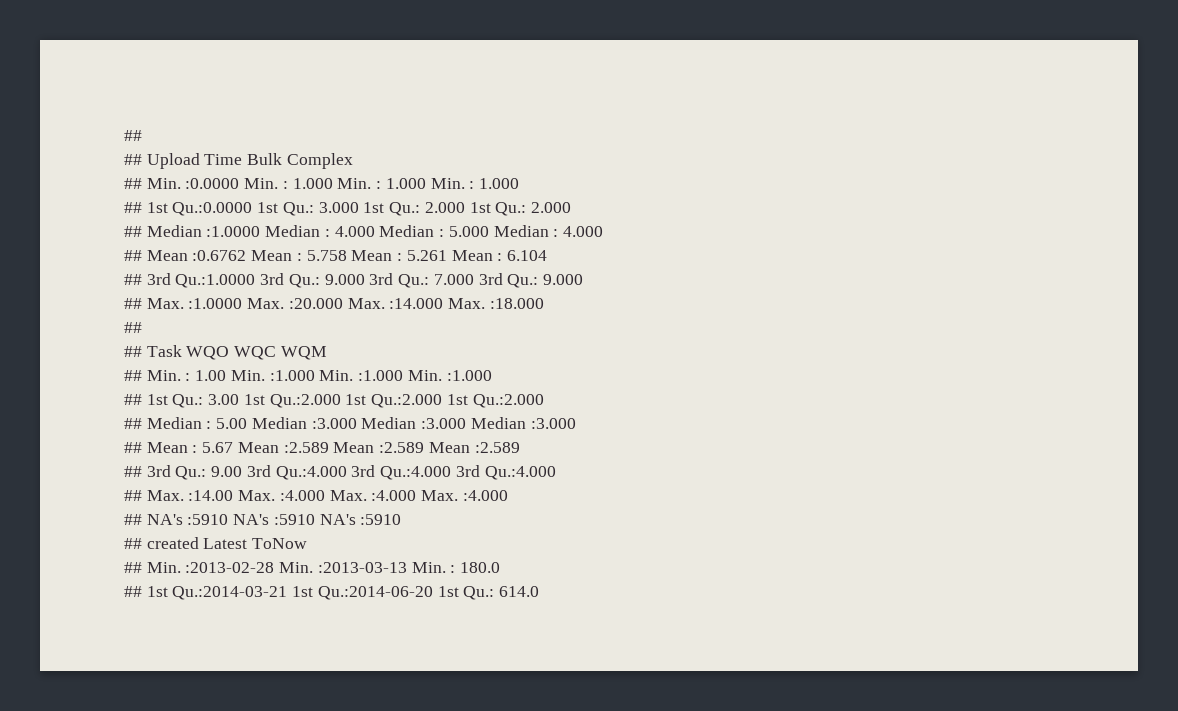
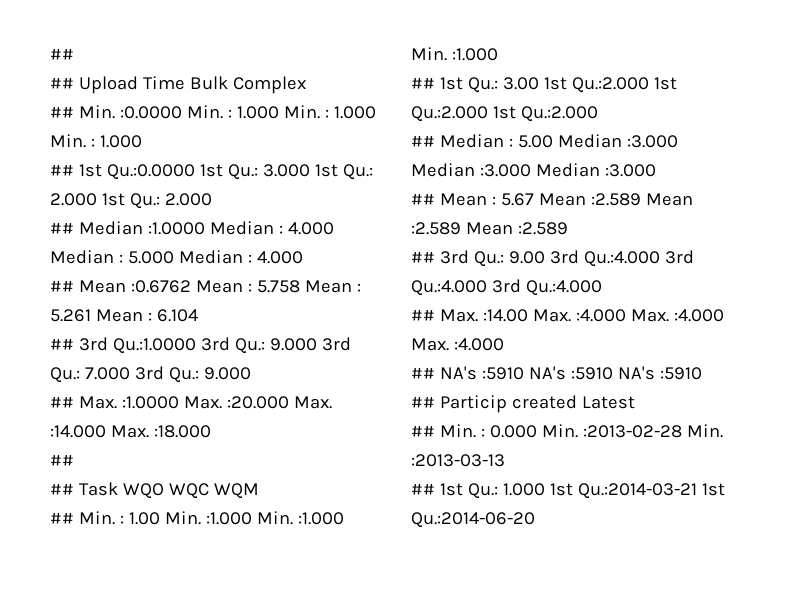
(142, 543) none -> [439,395,507,413] Particip
[252,538,308,549] [124,562,181,573] ToNow // ## Min. -> [411,424,578,438] // ## Min. : 0.000 Min.
[411,562,501,573] [124,586,540,600] Min. : 180.0 // ## 1st Qu.:2014-03-21 1st Qu.:2014-06-20 1st Qu.: 614.0 -> [411,483,725,499] [411,512,535,528] // ## 1st Qu.: 1.000 1st Qu.:2014-03-21 1st Qu.:2014-06-20

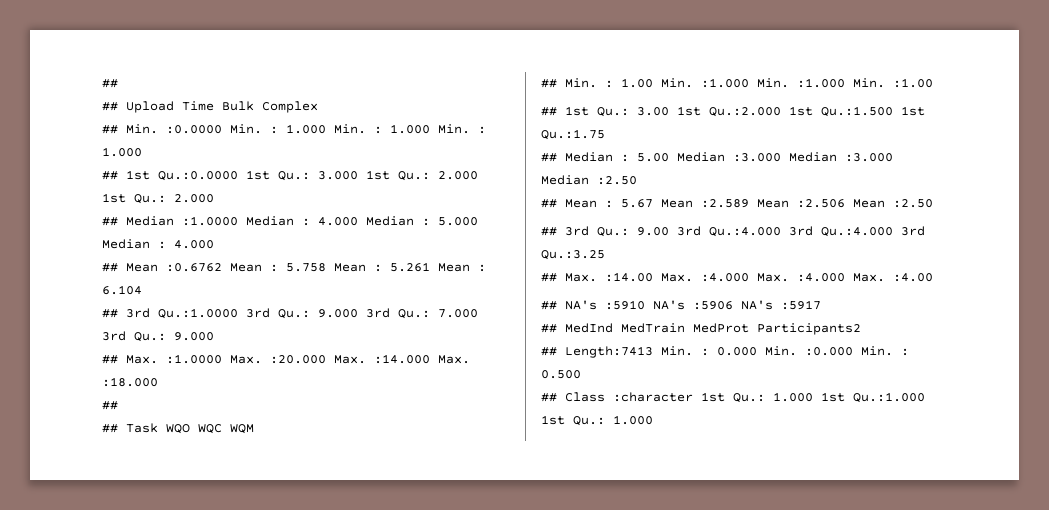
[451,48,498,61] :1.000 -> [893,78,933,88] :1.00
[411,106,598,122] Qu.:2.000 1st Qu.:2.000 -> [821,106,925,117] [541,129,605,140] Qu.:1.500 1st Qu.:1.75
[604,164,656,177] :3.000 -> [597,176,637,185] :2.50
[411,222,568,235] :2.589 Mean :2.589 -> [797,199,933,208] :2.506 Mean :2.50
[525,280,602,296] Qu.:4.000 -> [541,250,605,260] Qu.:3.25
[453,338,504,351] :4.000 -> [893,273,933,282] :4.00
[570,366,702,380] [411,395,635,413] [411,426,435,437] :5910 NA's :5910 // ## Particip created Latest // ## -> [693,300,821,310] [541,323,861,335] [541,346,653,358] :5906 NA's :5917 // ## MedInd MedTrain MedProt Participants2 // ## Length:7413
[582,424,723,438] [411,454,505,467] [411,484,435,495] :2013-02-28 Min. :2013-03-13 // ## -> [805,346,909,356] [541,370,581,379] [541,392,693,402] :0.000 Min. : 0.500 // ## Class :character
[577,483,725,499] [411,512,535,528] Qu.:2014-03-21 1st Qu.:2014-06-20 -> [853,392,925,403] [541,415,653,426] Qu.:1.000 1st Qu.: 1.000

